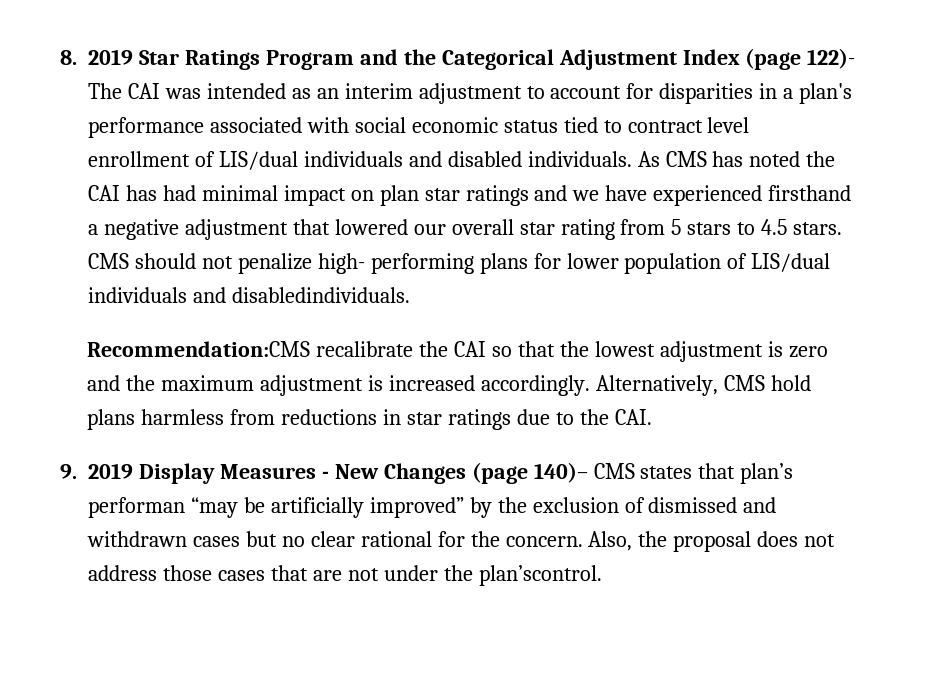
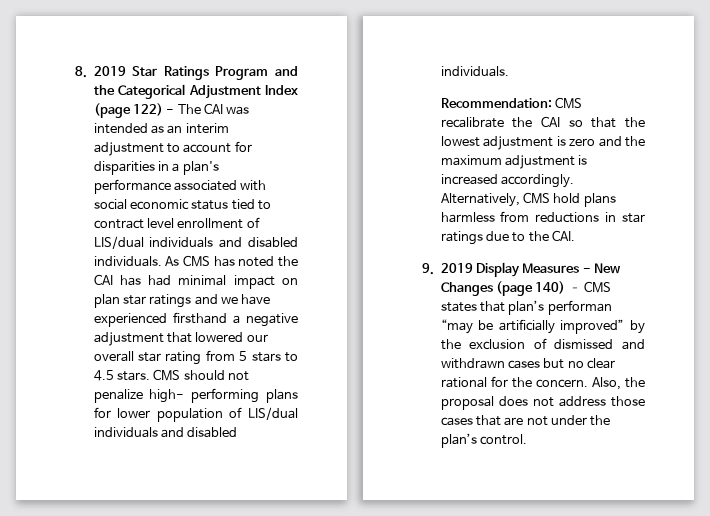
[807,48,856,69] 122)- -> [132,103,175,116] 122) -
[231,287,410,303] [87,341,311,357] disabledindividuals. // Recommendation:CMS -> [187,427,238,438] [440,66,509,77] [440,97,582,109] disabled individuals. // Recommendation: CMS
[533,462,588,483] 140)– -> [535,281,581,294] 140) –
[478,565,602,586] plan’scontrol. -> [440,433,527,448] plan’s control.

